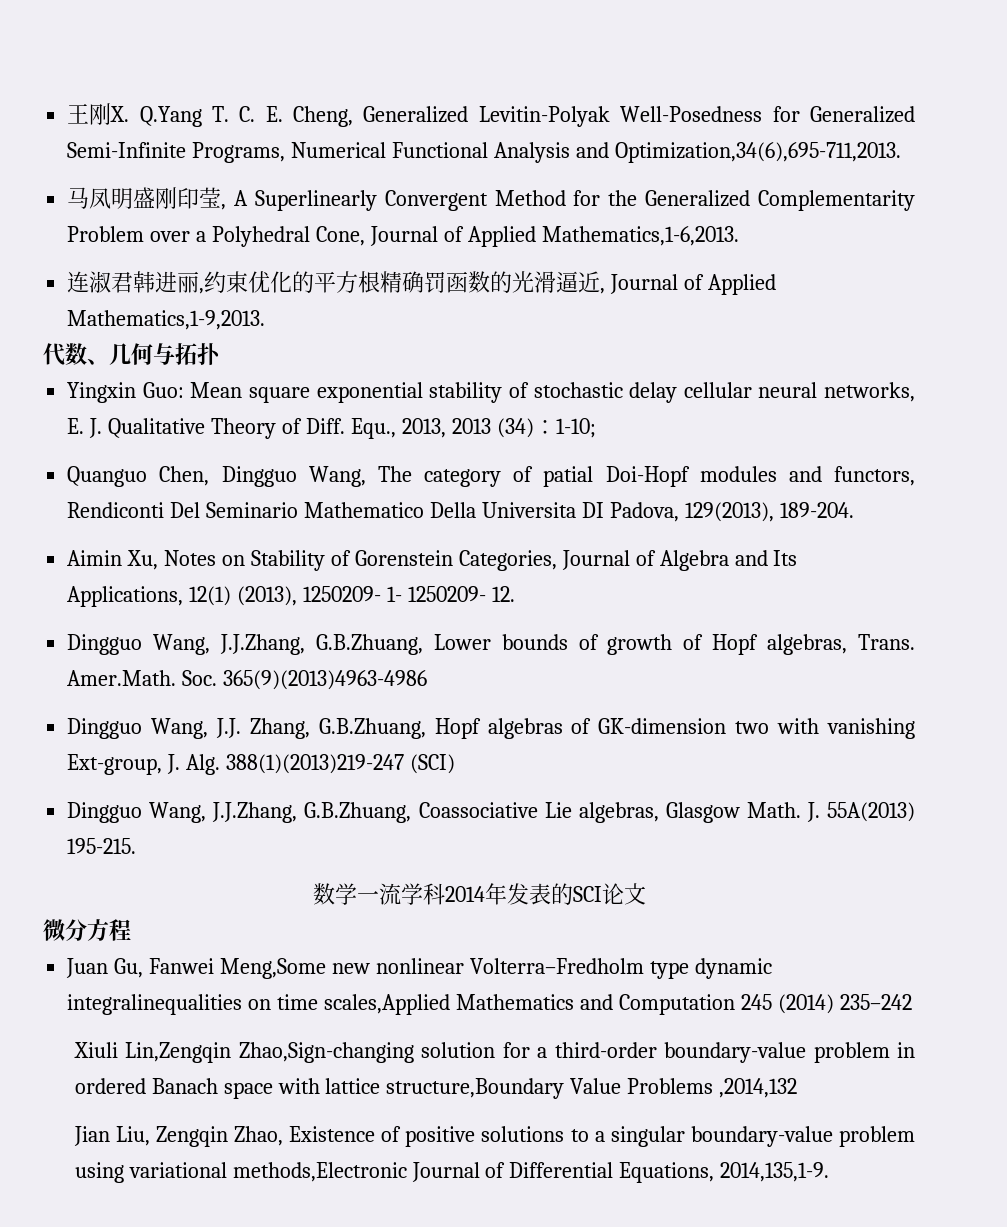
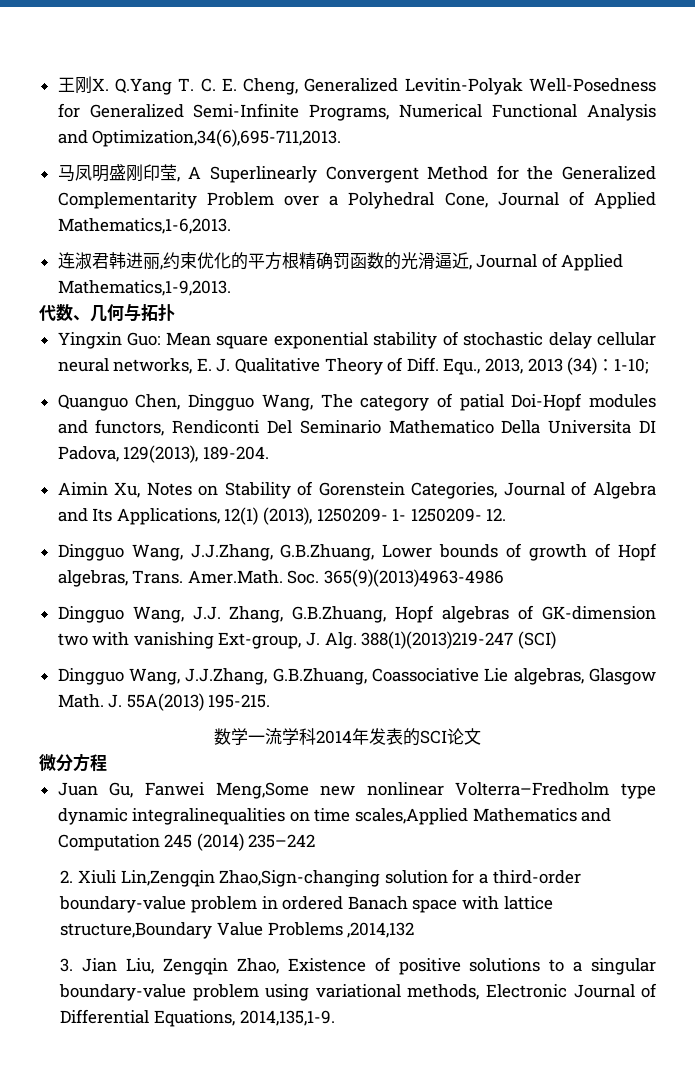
(912, 1002) none -> [60,870,74,883] 2.
(798, 1088) none -> [60,958,74,972] 3.
[232,1162,407,1182] methods,Electronic -> [407,984,567,1000] methods, Electronic

